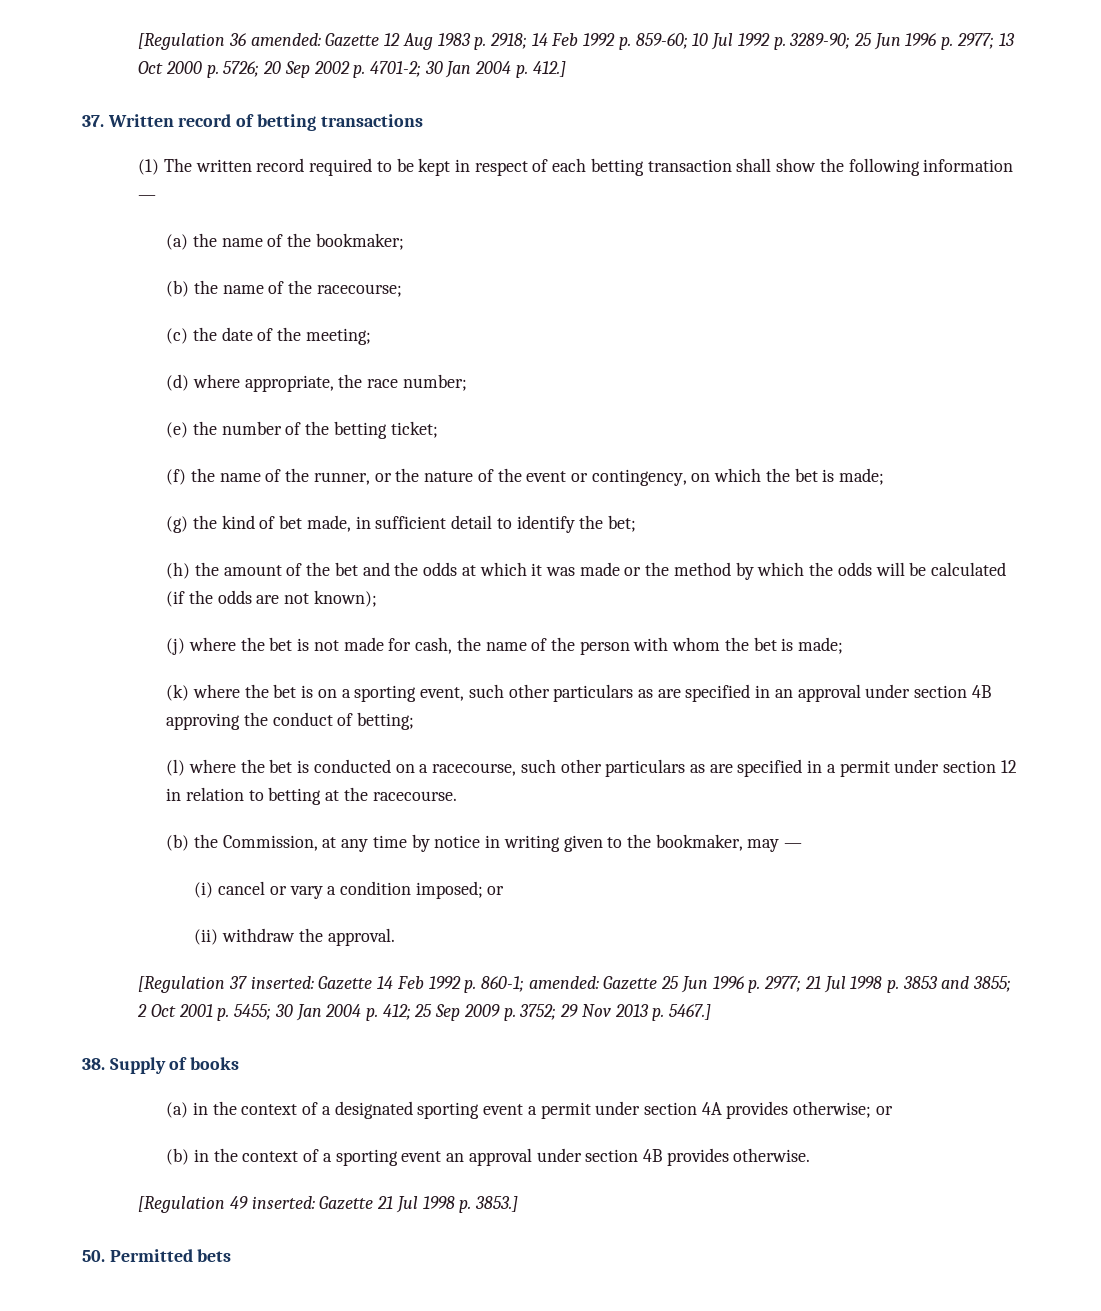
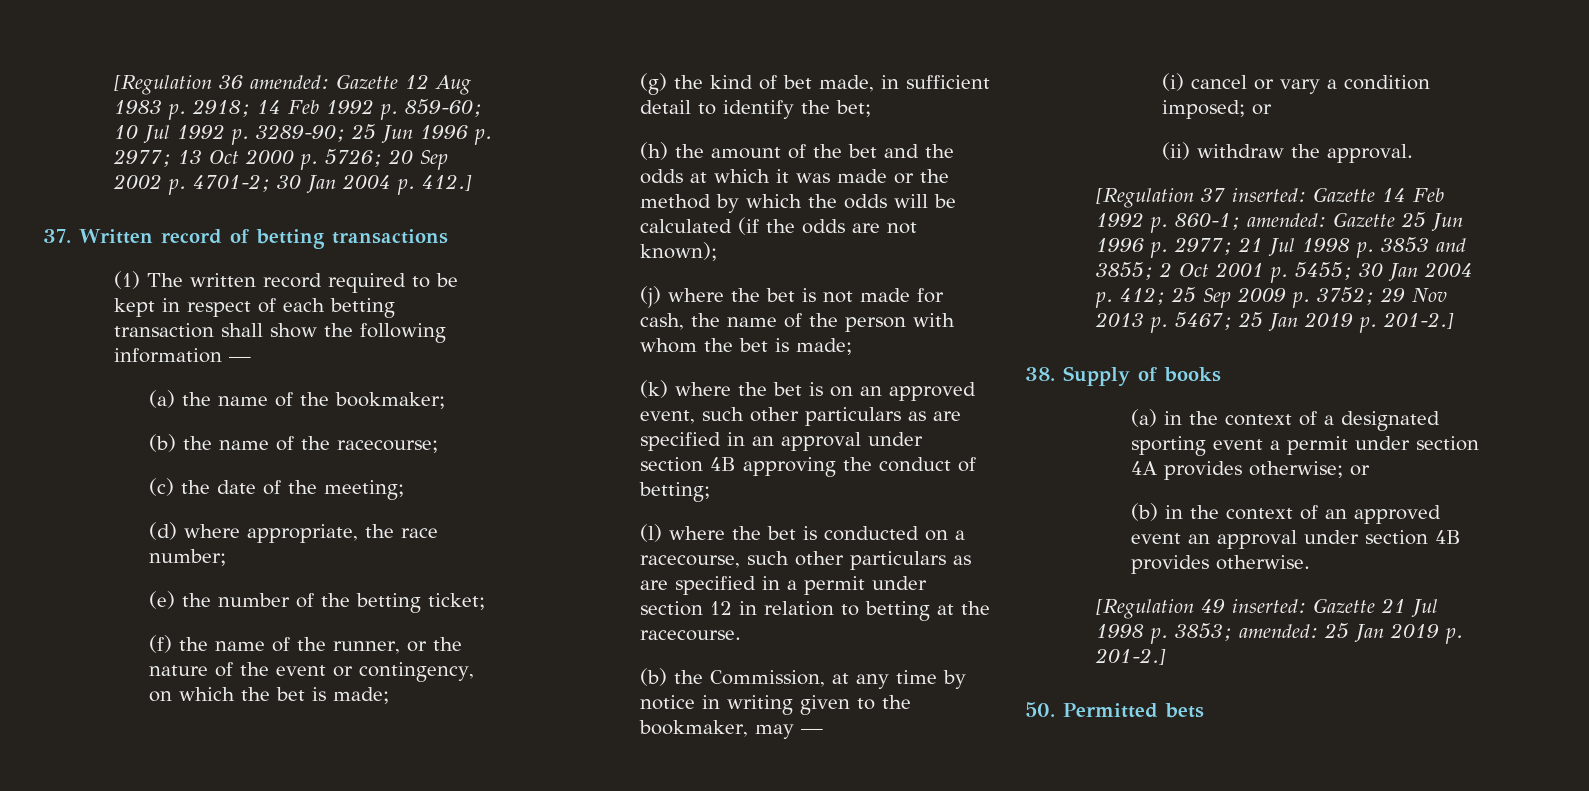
[341,685,417,702] a sporting -> [859,382,976,401] an approved
[668,1004,711,1020] 5467.] -> [1174,312,1454,333] 5467; 25 Jan 2019 p. 201-2.]
[322,1149,398,1166] a sporting -> [1324,505,1441,524] an approved
[475,1196,519,1212] 3853.] -> [1174,623,1463,644] [1094,648,1166,665] 3853; amended: 25 Jan 2019 p. 201-2.]

